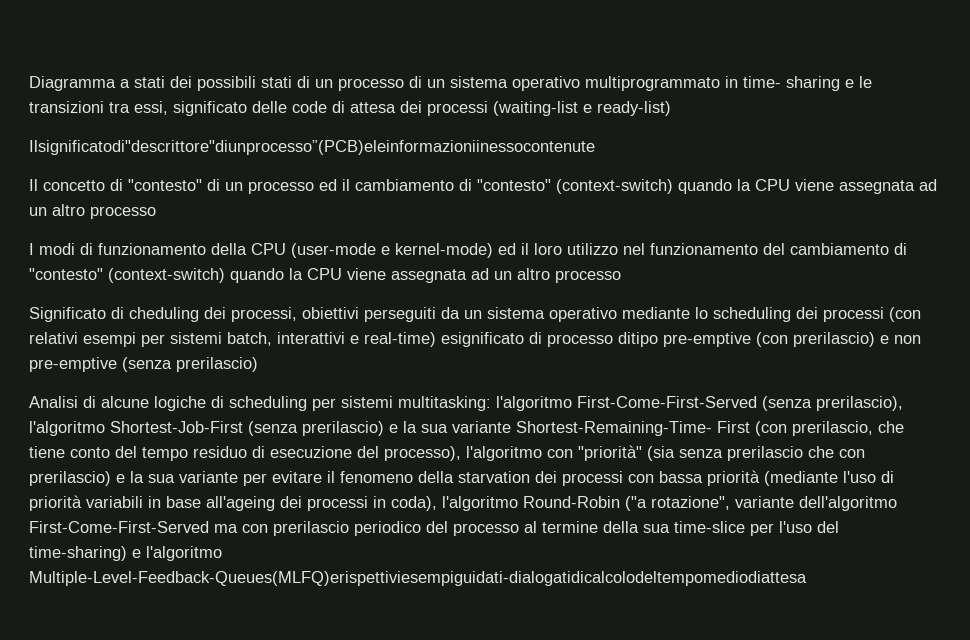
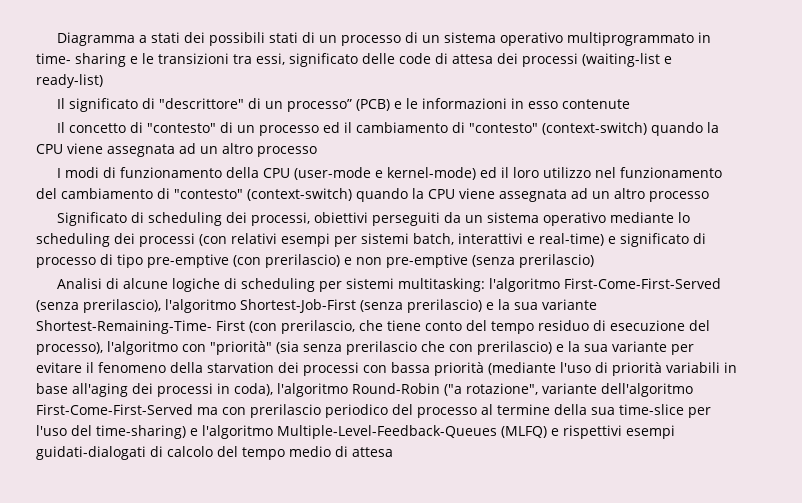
[29,140,595,155] Ilsignificatodi"descrittore"diunprocesso”(PCB)eleinformazioniinessocontenute -> [56,98,630,112] Il significato di "descrittore" di un processo” (PCB) e le informazioni in esso contenute
[129,307,199,322] cheduling -> [147,212,222,226] scheduling
[441,332,658,347] esignificato di processo ditipo -> [608,233,706,247] [36,254,143,268] e significato di processo di tipo
[206,496,275,511] all'ageing -> [72,383,128,397] all'aging
[29,571,807,586] Multiple-Level-Feedback-Queues(MLFQ)erispettiviesempiguidati-dialogatidicalcolodeltempomediodiattesa -> [277,425,675,439] [36,446,393,460] Multiple-Level-Feedback-Queues (MLFQ) e rispettivi esempi guidati-dialogati di calcolo del tempo medio di attesa

